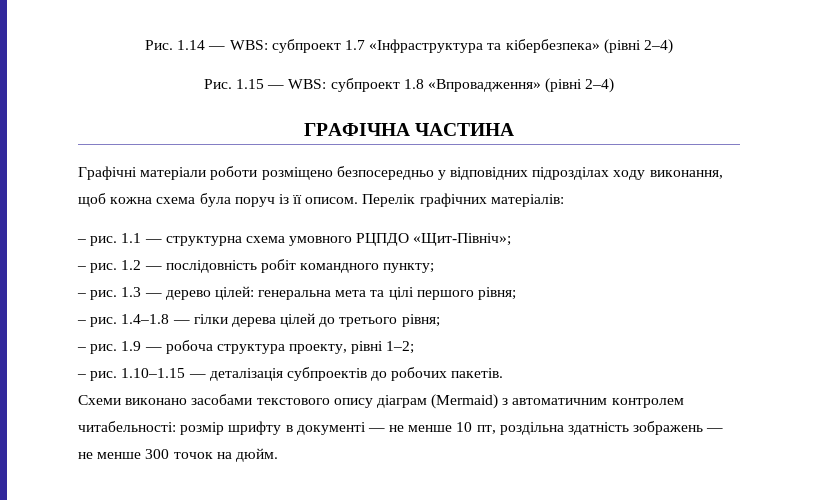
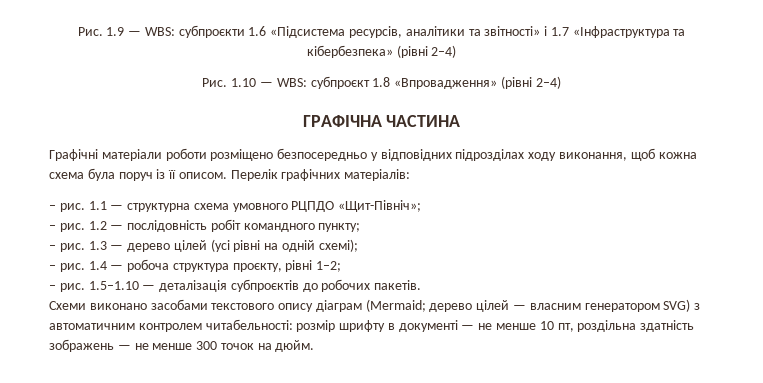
[145,39,341,53] Рис. 1.14 — WBS: субпроект -> [77,25,548,38] Рис. 1.9 — WBS: субпроєкти 1.6 «Підсистема ресурсів, аналітики та звітності» і
[235,78,400,92] 1.15 — WBS: субпроект -> [231,76,370,89] 1.10 — WBS: субпроєкт
[214,286,517,300] [77,313,440,327] [77,341,142,354] цілей: генеральна мета та цілі першого рівня; // – рис. 1.4–1.8 — гілки дерева цілей до третього рівня; // – рис. 1.9 -> [173,239,358,252] [49,261,107,272] цілей (усі рівні на одній схемі); // – рис. 1.4
[289,344,348,354] проекту, -> [232,263,282,272] проєкту,
[121,368,186,378] 1.10–1.15 -> [88,281,139,290] 1.5–1.10
[286,367,367,381] субпроектів -> [230,279,299,292] субпроєктів
[431,394,499,409] (Mermaid) -> [365,299,691,312] (Mermaid; дерево цілей — власним генератором SVG)

